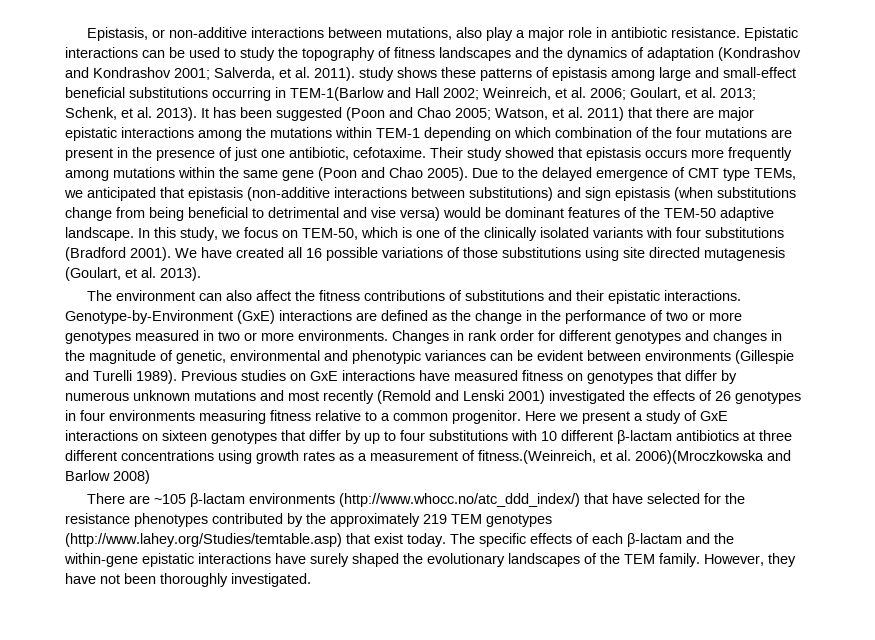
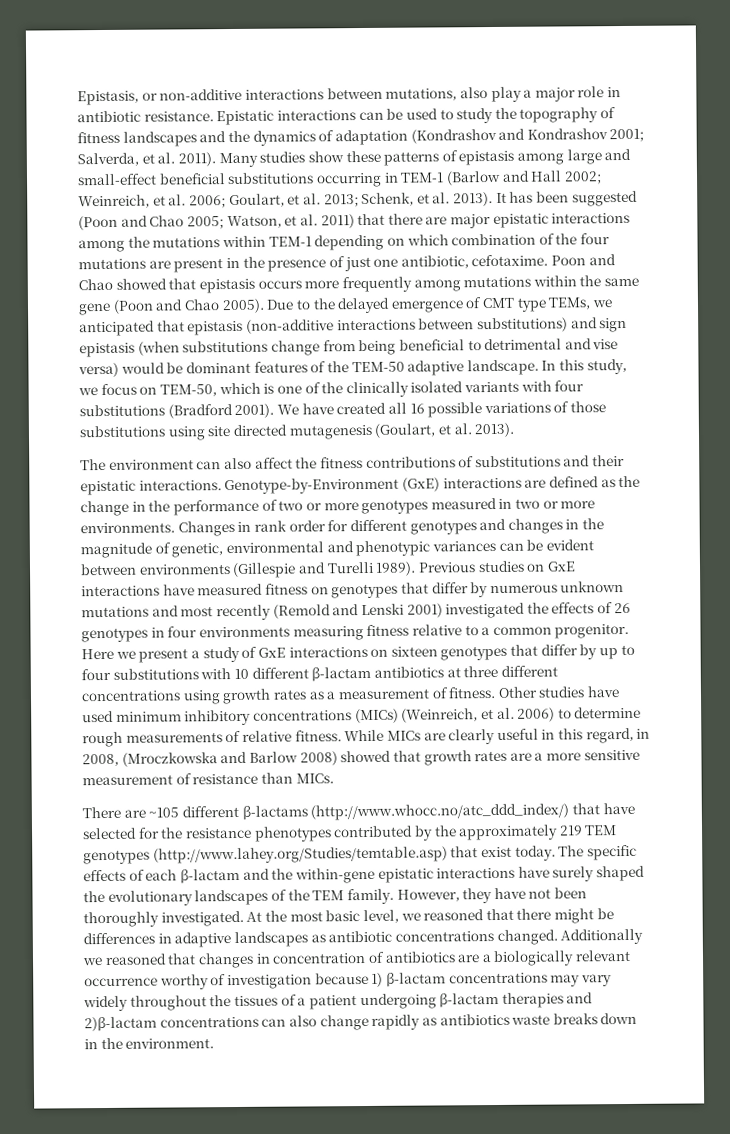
[359,67,437,81] study shows -> [218,151,344,168] Many studies show
[290,87,384,101] TEM-1(Barlow -> [400,170,501,186] TEM-1 (Barlow
[430,147,502,161] Their study -> [551,254,616,266] [78,278,113,291] Poon and Chao
[478,450,791,464] [65,470,150,484] fitness.(Weinreich, et al. 2006)(Mroczkowska and Barlow 2008) -> [448,686,621,699] [82,706,642,726] [82,727,651,748] [82,749,640,767] [82,772,334,786] fitness. Other studies have used minimum inhibitory concentrations (MICs) (Weinreich, et al. 2006) to determine rough measurements of relative fitness. While MICs are clearly useful in this regard, in 2008, (Mroczkowska and Barlow 2008) showed that growth rates are a more sensitive measurement of resistance than MICs.
[189,493,335,507] β-lactam environments -> [181,805,308,820] different β-lactams
(311, 580) none -> [246,908,614,924] [83,928,644,948] [82,949,632,969] [84,972,612,990] [83,992,594,1012] [84,1012,638,1032] [84,1037,215,1050] At the most basic level, we reasoned that there might be differences in adaptive landscapes as antibiotic concentrations changed. Additionally we reasoned that changes in concentration of antibiotics are a biologically relevant occurrence worthy of investigation because 1) β-lactam concentrations may vary widely throughout the tissues of a patient undergoing β-lactam therapies and 2)β-lactam concentrations can also change rapidly as antibiotics waste breaks down in the environment.

